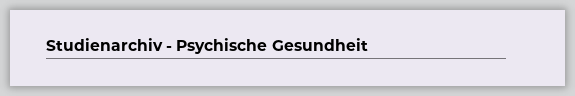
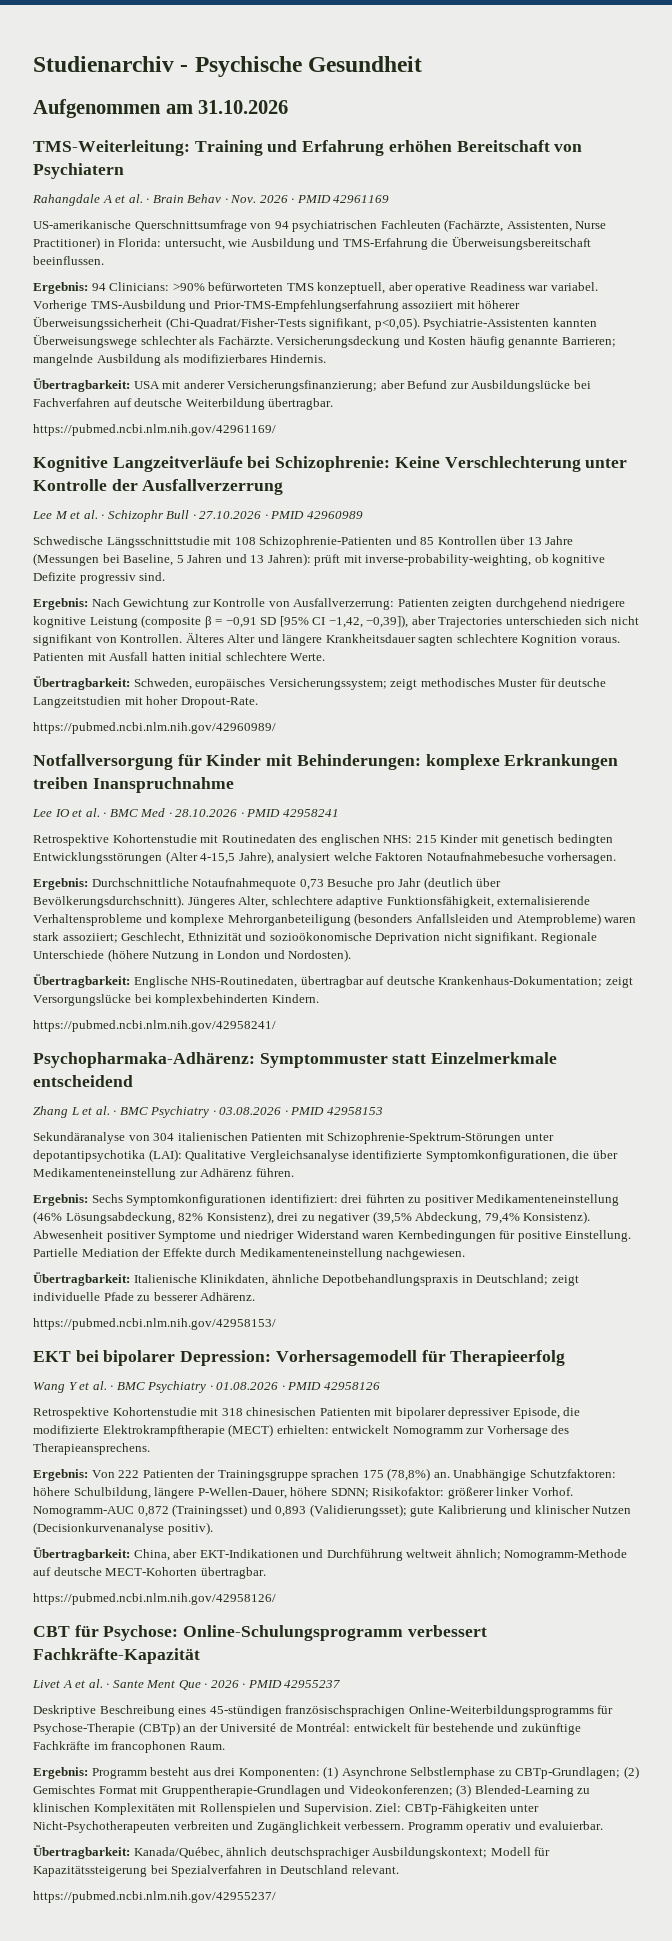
(368, 44) none -> [33,99,289,118] [33,140,583,156] [33,163,124,179] [32,194,390,206] [33,219,607,232] [33,237,591,250] [33,256,104,265] [33,282,598,294] [33,300,521,312] [33,317,597,330] [33,335,616,348] [33,354,327,366] [33,378,591,392] [33,398,334,410] [33,424,276,436] [33,456,628,472] [33,479,284,495] [32,510,363,522] [33,536,574,548] [33,553,606,566] [33,572,166,584] [33,598,626,610] [33,615,639,628] [33,633,620,646] [33,652,326,661] [33,676,607,690] [33,696,258,708] [33,722,276,734] [33,754,619,770] [33,777,234,793] [32,808,339,817] [33,834,613,846] [33,851,617,864] [33,877,502,890] [33,895,591,908] [33,913,637,926] [33,932,597,944] [33,949,352,962] [33,974,633,988] [33,994,319,1006] [33,1020,276,1032] [33,1052,558,1068] [33,1075,133,1087] [33,1106,383,1118] [33,1132,554,1144] [33,1149,618,1162] [33,1168,294,1180] [33,1194,620,1206] [33,1211,591,1224] [33,1230,632,1242] [33,1248,466,1260] [33,1272,579,1286] [33,1292,256,1301] [33,1318,276,1330] [33,1350,566,1366] [33,1381,380,1393] [33,1407,581,1419] [33,1424,570,1437] [33,1443,150,1455] [33,1468,616,1481] [33,1487,573,1499] [33,1504,632,1517] [33,1522,213,1535] [33,1547,628,1561] [33,1567,266,1579] [33,1593,276,1605] [33,1625,487,1641] [33,1648,200,1664] [32,1679,341,1690] [33,1705,614,1717] [33,1722,581,1735] [33,1741,225,1753] [33,1766,639,1779] [33,1784,591,1797] [33,1803,540,1815] [33,1821,604,1833] [33,1845,551,1859] [33,1865,399,1877] [33,1891,276,1903] // Aufgenommen am 31.10.2026 // TMS-Weiterleitung: Training und Erfahrung erhöhen Bereitschaft von Psychiatern // Rahangdale A et al. · Brain Behav · Nov. 2026 · PMID 42961169 // US-amerikanische Querschnittsumfrage von 94 psychiatrischen Fachleuten (Fachärzte, Assistenten, Nurse Practitioner) in Florida: untersucht, wie Ausbildung und TMS-Erfahrung die Überweisungsbereitschaft beeinflussen. // Ergebnis: 94 Clinicians: >90% befürworteten TMS konzeptuell, aber operative Readiness war variabel. Vorherige TMS-Ausbildung und Prior-TMS-Empfehlungserfahrung assoziiert mit höherer Überweisungssicherheit (Chi-Quadrat/Fisher-Tests signifikant, p<0,05). Psychiatrie-Assistenten kannten Überweisungswege schlechter als Fachärzte. Versicherungsdeckung und Kosten häufig genannte Barrieren; mangelnde Ausbildung als modifizierbares Hindernis. // Übertragbarkeit: USA mit anderer Versicherungsfinanzierung; aber Befund zur Ausbildungslücke bei Fachverfahren auf deutsche Weiterbildung übertragbar. // https://pubmed.ncbi.nlm.nih.gov/42961169/ // Kognitive Langzeitverläufe bei Schizophrenie: Keine Verschlechterung unter Kontrolle der Ausfallverzerrung // Lee M et al. · Schizophr Bull · 27.10.2026 · PMID 42960989 // Schwedische Längsschnittstudie mit 108 Schizophrenie-Patienten und 85 Kontrollen über 13 Jahre (Messungen bei Baseline, 5 Jahren und 13 Jahren): prüft mit inverse-probability-weighting, ob kognitive Defizite progressiv sind. // Ergebnis: Nach Gewichtung zur Kontrolle von Ausfallverzerrung: Patienten zeigten durchgehend niedrigere kognitive Leistung (composite β = −0,91 SD [95% CI −1,42, −0,39]), aber Trajectories unterschieden sich nicht signifikant von Kontrollen. Älteres Alter und längere Krankheitsdauer sagten schlechtere Kognition voraus. Patienten mit Ausfall hatten initial schlechtere Werte. // Übertragbarkeit: Schweden, europäisches Versicherungssystem; zeigt methodisches Muster für deutsche Langzeitstudien mit hoher Dropout-Rate. // https://pubmed.ncbi.nlm.nih.gov/42960989/ // Notfallversorgung für Kinder mit Behinderungen: komplexe Erkrankungen treiben Inanspruchnahme // Lee IO et al. · BMC Med · 28.10.2026 · PMID 42958241 // Retrospektive Kohortenstudie mit Routinedaten des englischen NHS: 215 Kinder mit genetisch bedingten Entwicklungsstörungen (Alter 4-15,5 Jahre), analysiert welche Faktoren Notaufnahmebesuche vorhersagen. // Ergebnis: Durchschnittliche Notaufnahmequote 0,73 Besuche pro Jahr (deutlich über Bevölkerungsdurchschnitt). Jüngeres Alter, schlechtere adaptive Funktionsfähigkeit, externalisierende Verhaltensprobleme und komplexe Mehrorganbeteiligung (besonders Anfallsleiden und Atemprobleme) waren stark assoziiert; Geschlecht, Ethnizität und sozioökonomische Deprivation nicht signifikant. Regionale Unterschiede (höhere Nutzung in London und Nordosten). // Übertragbarkeit: Englische NHS-Routinedaten, übertragbar auf deutsche Krankenhaus-Dokumentation; zeigt Versorgungslücke bei komplexbehinderten Kindern. // https://pubmed.ncbi.nlm.nih.gov/42958241/ // Psychopharmaka-Adhärenz: Symptommuster statt Einzelmerkmale entscheidend // Zhang L et al. · BMC Psychiatry · 03.08.2026 · PMID 42958153 // Sekundäranalyse von 304 italienischen Patienten mit Schizophrenie-Spektrum-Störungen unter depotantipsychotika (LAI): Qualitative Vergleichsanalyse identifizierte Symptomkonfigurationen, die über Medikamenteneinstellung zur Adhärenz führen. // Ergebnis: Sechs Symptomkonfigurationen identifiziert: drei führten zu positiver Medikamenteneinstellung (46% Lösungsabdeckung, 82% Konsistenz), drei zu negativer (39,5% Abdeckung, 79,4% Konsistenz). Abwesenheit positiver Symptome und niedriger Widerstand waren Kernbedingungen für positive Einstellung. Partielle Mediation der Effekte durch Medikamenteneinstellung nachgewiesen. // Übertragbarkeit: Italienische Klinikdaten, ähnliche Depotbehandlungspraxis in Deutschland; zeigt individuelle Pfade zu besserer Adhärenz. // https://pubmed.ncbi.nlm.nih.gov/42958153/ // EKT bei bipolarer Depression: Vorhersagemodell für Therapieerfolg // Wang Y et al. · BMC Psychiatry · 01.08.2026 · PMID 42958126 // Retrospektive Kohortenstudie mit 318 chinesischen Patienten mit bipolarer depressiver Episode, die modifizierte Elektrokrampftherapie (MECT) erhielten: entwickelt Nomogramm zur Vorhersage des Therapieansprechens. // Ergebnis: Von 222 Patienten der Trainingsgruppe sprachen 175 (78,8%) an. Unabhängige Schutzfaktoren: höhere Schulbildung, längere P-Wellen-Dauer, höhere SDNN; Risikofaktor: größerer linker Vorhof. Nomogramm-AUC 0,872 (Trainingsset) und 0,893 (Validierungsset); gute Kalibrierung und klinischer Nutzen (Decisionkurvenanalyse positiv). // Übertragbarkeit: China, aber EKT-Indikationen und Durchführung weltweit ähnlich; Nomogramm-Methode auf deutsche MECT-Kohorten übertragbar. // https://pubmed.ncbi.nlm.nih.gov/42958126/ // CBT für Psychose: Online-Schulungsprogramm verbessert Fachkräfte-Kapazität // Livet A et al. · Sante Ment Que · 2026 · PMID 42955237 // Deskriptive Beschreibung eines 45-stündigen französischsprachigen Online-Weiterbildungsprogramms für Psychose-Therapie (CBTp) an der Université de Montréal: entwickelt für bestehende und zukünftige Fachkräfte im francophonen Raum. // Ergebnis: Programm besteht aus drei Komponenten: (1) Asynchrone Selbstlernphase zu CBTp-Grundlagen; (2) Gemischtes Format mit Gruppentherapie-Grundlagen und Videokonferenzen; (3) Blended-Learning zu klinischen Komplexitäten mit Rollenspielen und Supervision. Ziel: CBTp-Fähigkeiten unter Nicht-Psychotherapeuten verbreiten und Zugänglichkeit verbessern. Programm operativ und evaluierbar. // Übertragbarkeit: Kanada/Québec, ähnlich deutschsprachiger Ausbildungskontext; Modell für Kapazitätssteigerung bei Spezialverfahren in Deutschland relevant. // https://pubmed.ncbi.nlm.nih.gov/42955237/

